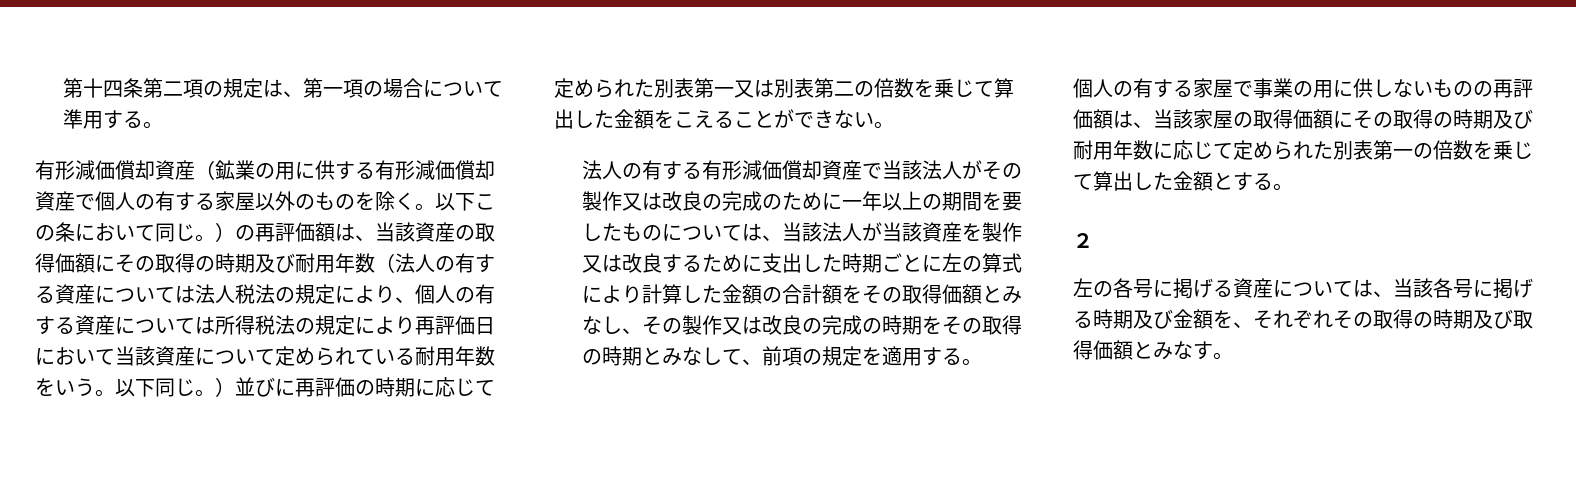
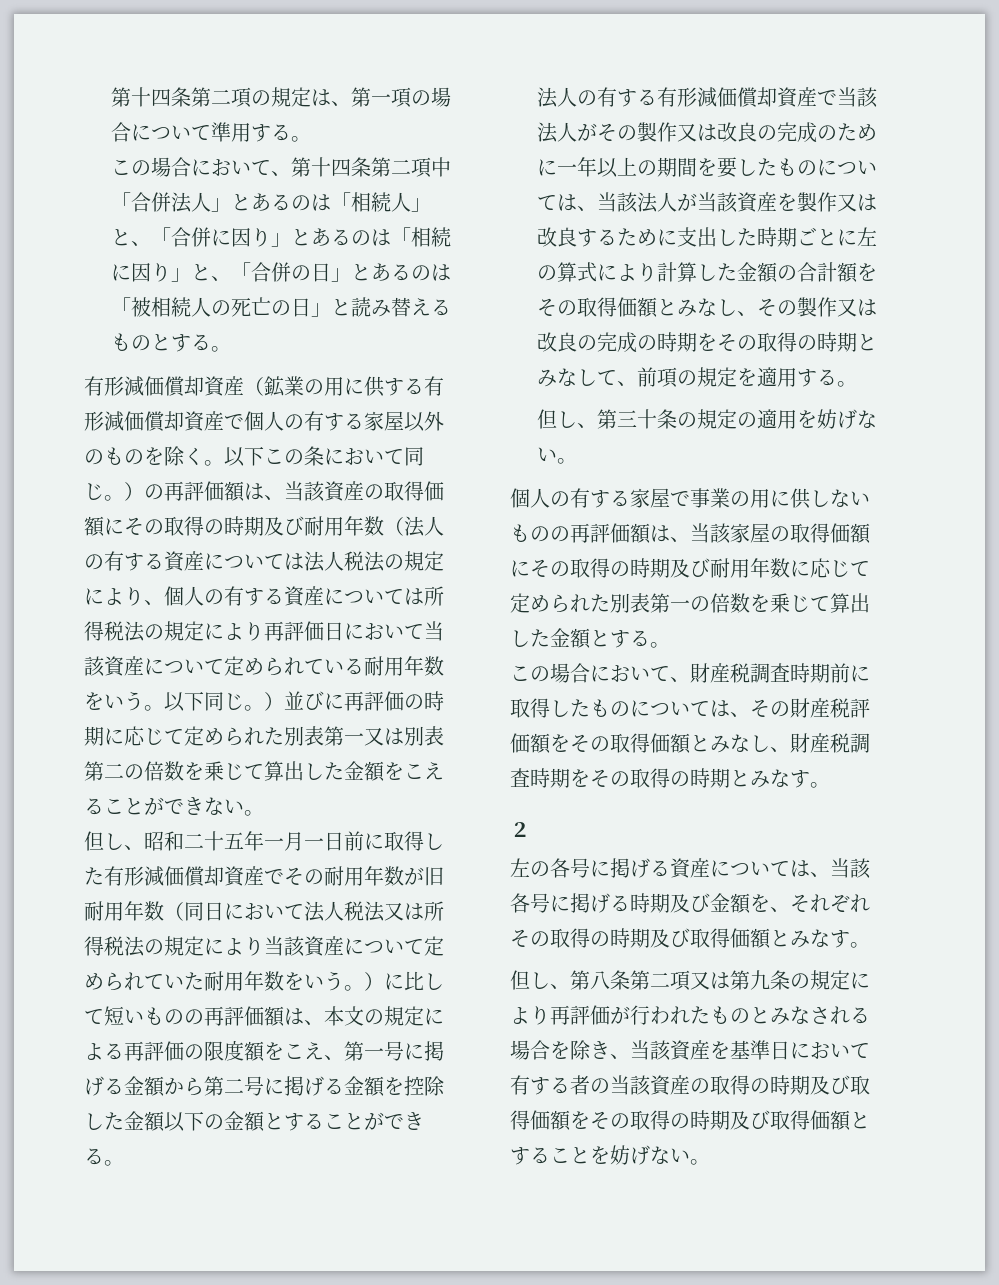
(163, 125) none -> [111,157,452,178] [111,192,432,213] [111,227,452,247] [111,262,452,282] [111,297,452,317] [111,333,232,352] // この場合において、第十四条第二項中「合併法人」とあるのは「相続人」と、「合併に因り」とあるのは「相続に因り」と、「合併の日」とあるのは「被相続人の死亡の日」と読み替えるものとする。
(894, 125) none -> [84,831,444,851] [84,866,444,887] [84,901,444,922] [84,936,444,957] [84,971,444,991] [84,1006,444,1027] [84,1040,444,1062] [84,1076,445,1097] [84,1111,424,1132] [84,1148,124,1166] // 但し、昭和二十五年一月一日前に取得した有形減価償却資産でその耐用年数が旧耐用年数（同日において法人税法又は所得税法の規定により当該資産について定められていた耐用年数をいう。）に比して短いものの再評価額は、本文の規定による再評価の限度額をこえ、第一号に掲げる金額から第二号に掲げる金額を控除した金額以下の金額とすることができる。
(982, 362) none -> [537,409,878,429] [537,447,578,464] // 但し、第三十条の規定の適用を妨げない。
(1293, 187) none -> [510,663,870,683] [510,698,870,718] [510,733,870,754] [510,768,830,788] // この場合において、財産税調査時期前に取得したものについては、その財産税評価額をその取得価額とみなし、財産税調査時期をその取得の時期とみなす。
(1233, 356) none -> [510,970,870,991] [510,1005,870,1025] [510,1040,870,1061] [510,1075,870,1096] [510,1110,870,1131] [510,1145,710,1165] // 但し、第八条第二項又は第九条の規定により再評価が行われたものとみなされる場合を除き、当該資産を基準日において有する者の当該資産の取得の時期及び取得価額をその取得の時期及び取得価額とすることを妨げない。

